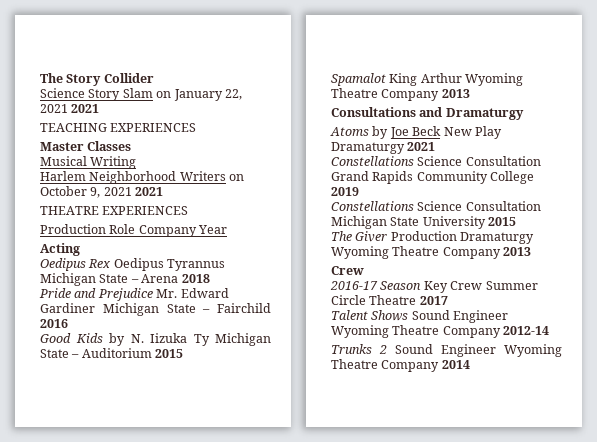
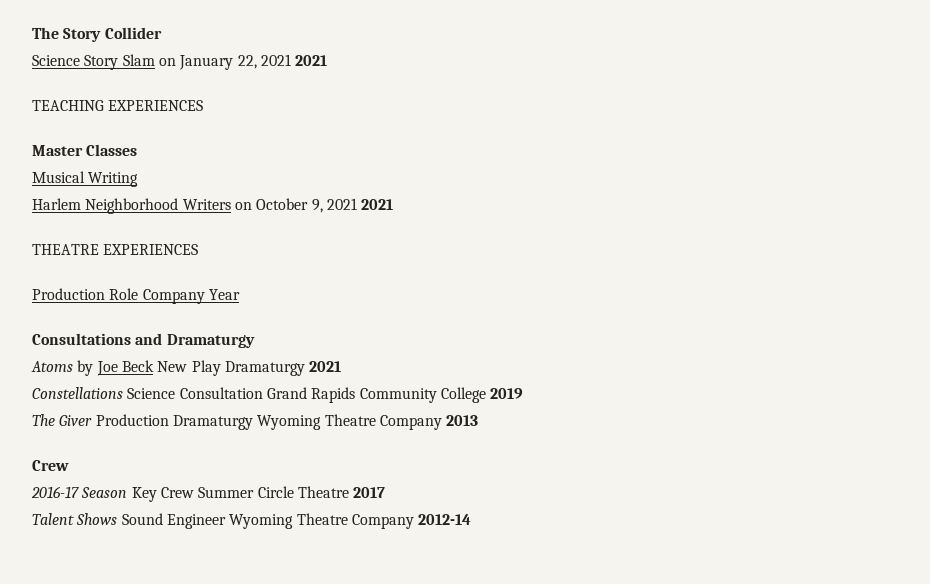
[40,243,80,256] [40,258,226,271] [40,273,210,286] [39,288,229,301] [40,303,271,316] [40,319,68,328] [40,333,271,346] [40,348,184,358] [331,73,524,86] [331,88,470,101] // Acting // Oedipus Rex Oedipus Tyrannus Michigan State – Arena 2018 // Pride and Prejudice Mr. Edward Gardiner Michigan State – Fairchild 2016 // Good Kids by N. Iizuka Ty Michigan State – Auditorium 2015 // Spamalot King Arthur Wyoming Theatre Company 2013 -> (240, 294) none
[331,201,541,211] [331,216,517,229] // Constellations Science Consultation Michigan State University 2015 -> (524, 393) none
[331,344,562,357] [331,359,470,372] // Trunks 2 Sound Engineer Wyoming Theatre Company 2014 -> (472, 519) none

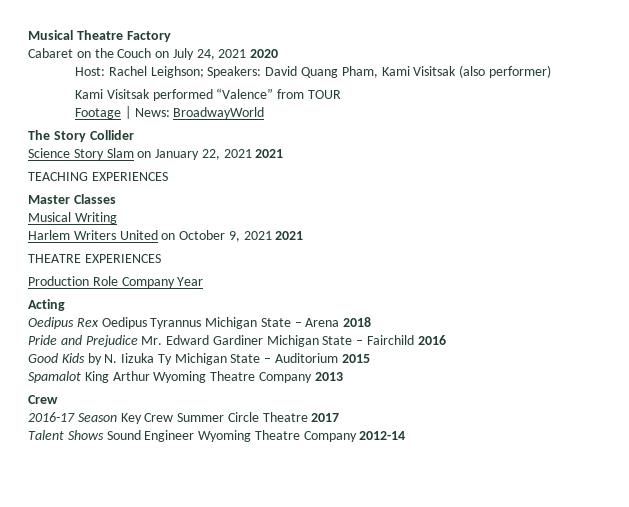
(32, 33) none -> [28,30,171,42] [28,48,279,60] [75,65,551,78] [75,88,342,101] [75,106,265,119] Musical Theatre Factory // Cabaret on the Couch on July 24, 2021 2020 // Host: Rachel Leighson; Speakers: David Quang Pham, Kami Visitsak (also performer) // Kami Visitsak performed “Valence” from TOUR // Footage | News: BroadwayWorld //
[85,198,231,214] Neighborhood Writers -> [73,230,158,240] Writers United
[32,333,255,348] [31,360,342,376] [32,387,524,403] [32,414,253,430] Consultations and Dramaturgy // Atoms by Joe Beck New Play Dramaturgy 2021 // Constellations Science Consultation Grand Rapids Community College 2019 // The Giver Production Dramaturgy -> [28,299,65,311] [28,317,372,329] [28,335,446,347] [28,353,370,365] [28,371,150,383] Acting // Oedipus Rex Oedipus Tyrannus Michigan State – Arena 2018 // Pride and Prejudice Mr. Edward Gardiner Michigan State – Fairchild 2016 // Good Kids by N. Iizuka Ty Michigan State – Auditorium 2015 // Spamalot King Arthur

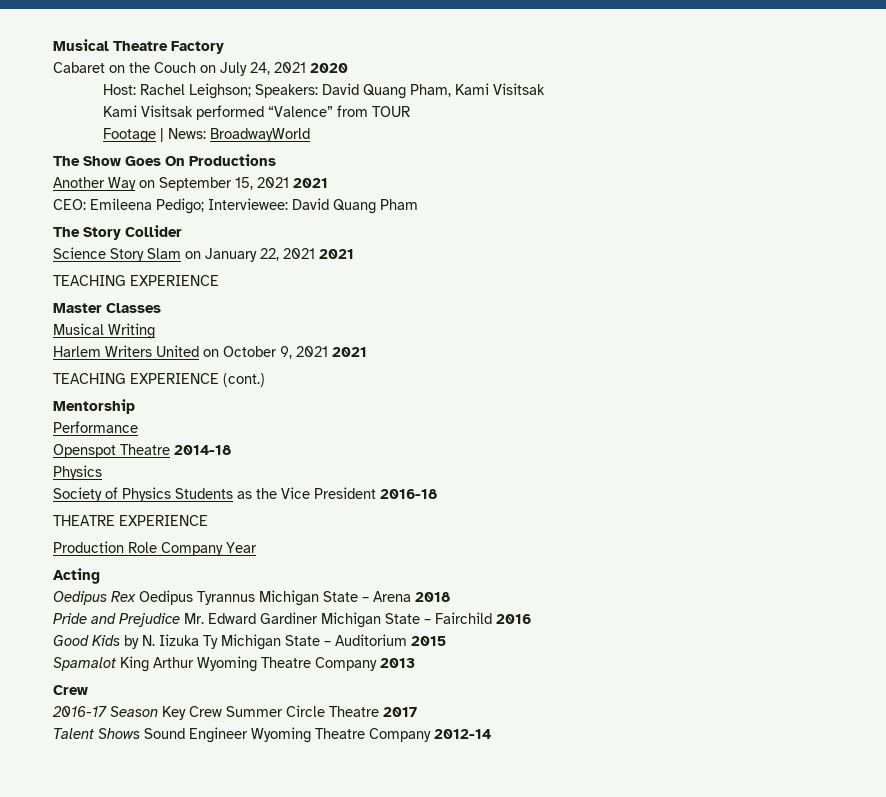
[459,65,551,78] (also performer) -> (546, 89) none
(265, 113) none -> [53,154,276,166] [53,177,328,191] [53,198,418,214] // The Show Goes On Productions // Another Way on September 15, 2021 2021 // CEO: Emileena Pedigo; Interviewee: David Quang Pham
[91,172,168,181] EXPERIENCES -> [130,275,219,286] EXPERIENCE
(304, 235) none -> [53,373,265,387] [53,399,135,414] [53,421,138,433] [53,444,231,458] [53,465,102,480] [53,487,437,502] // TEACHING EXPERIENCE (cont.) // Mentorship // Performance // Openspot Theatre 2014-18 // Physics // Society of Physics Students as the Vice President 2016-18
[84,254,161,263] EXPERIENCES -> [119,515,208,526] EXPERIENCE

